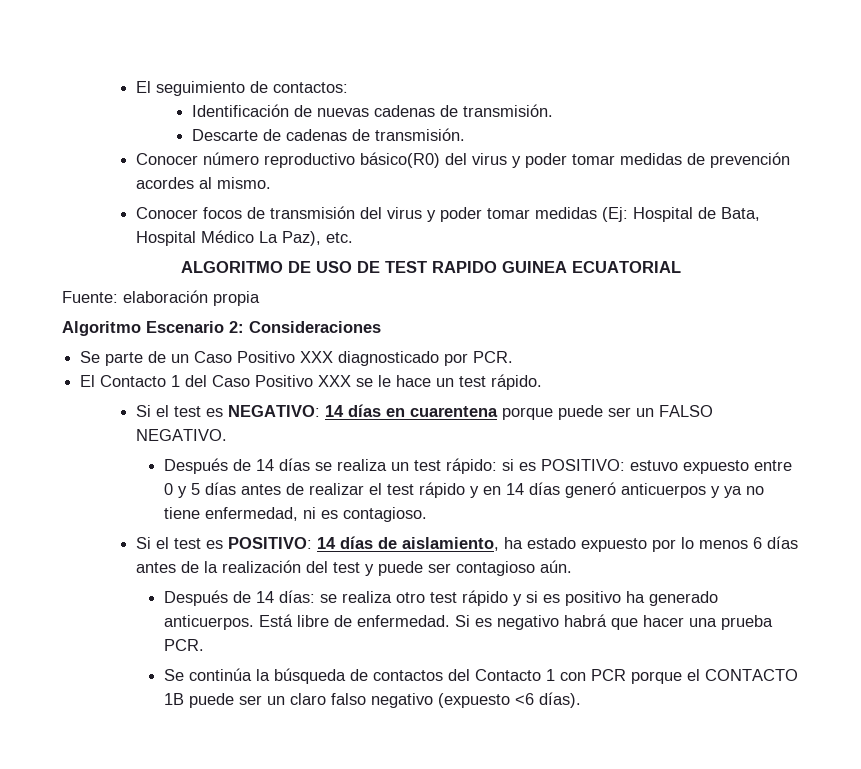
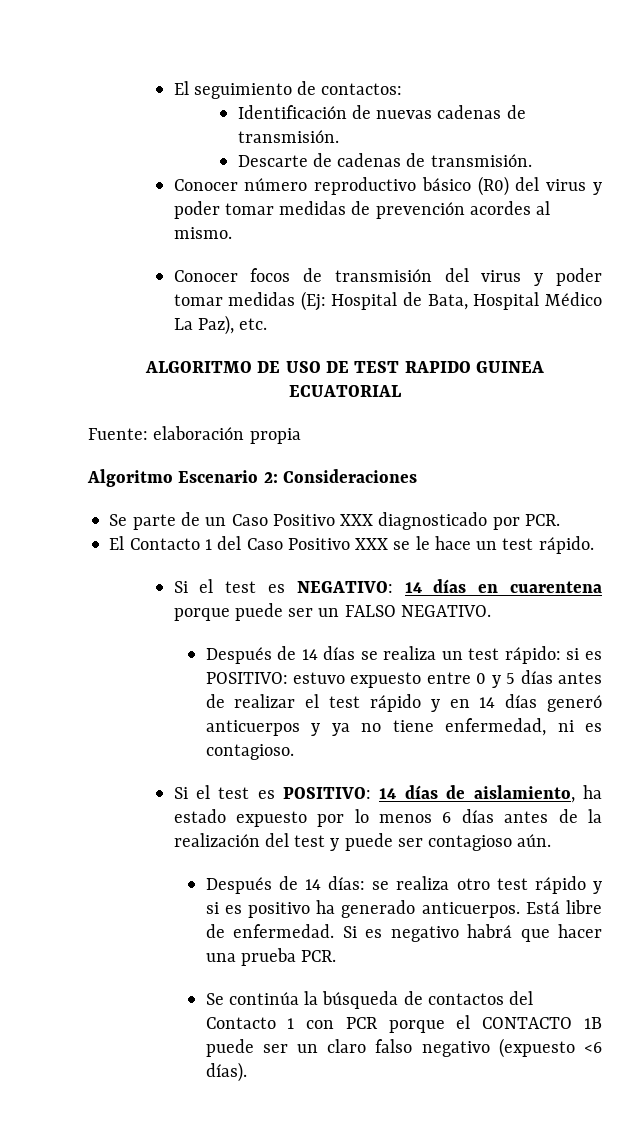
[360,152,441,168] básico(R0) -> [421,176,509,196] básico (R0)

